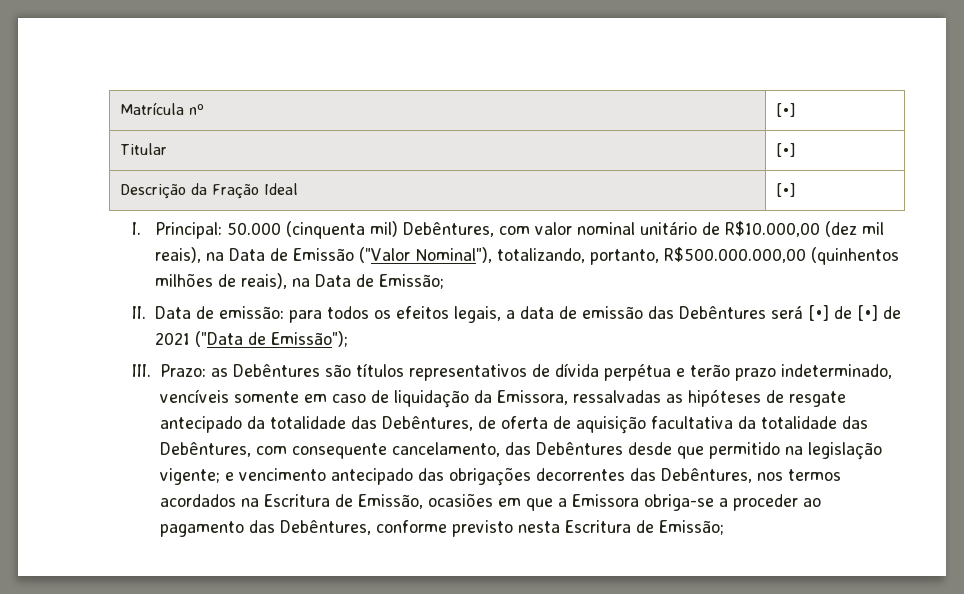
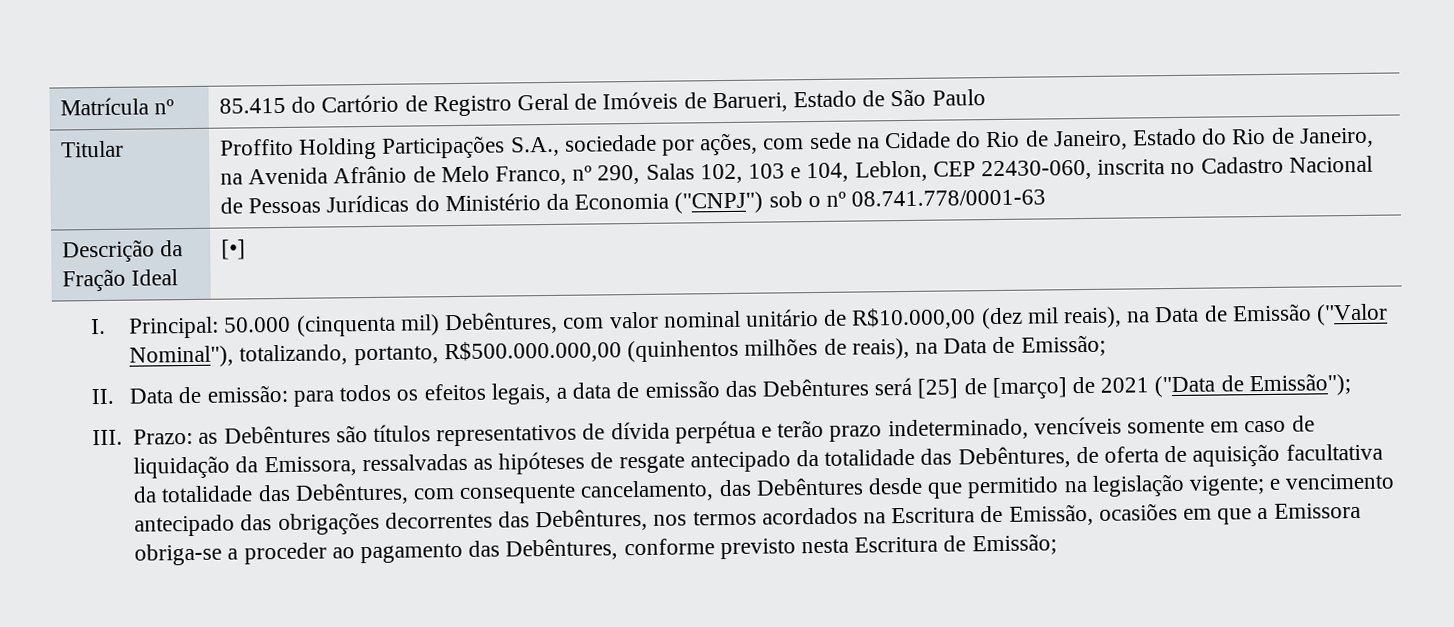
[775,103,796,117] [119,143,167,155] [775,143,796,157] [•] // Titular | [•] -> [218,88,986,117] [60,140,124,158] [219,127,1374,160] [219,155,1373,186] [219,189,1047,214] 85.415 do Cartório de Registro Geral de Imóveis de Barueri, Estado de São Paulo // Titular | Proffito Holding Participações S.A., sociedade por ações, com sede na Cidade do Rio de Janeiro, Estado do Rio de Janeiro, na Avenida Afrânio de Melo Franco, nº 290, Salas 102, 103 e 104, Leblon, CEP 22430-060, inscrita no Cadastro Nacional de Pessoas Jurídicas do Ministério da Economia ("CNPJ") sob o nº 08.741.778/0001-63
[807,305,878,321] [•] de [•] -> [917,377,1067,400] [25] de [março]

